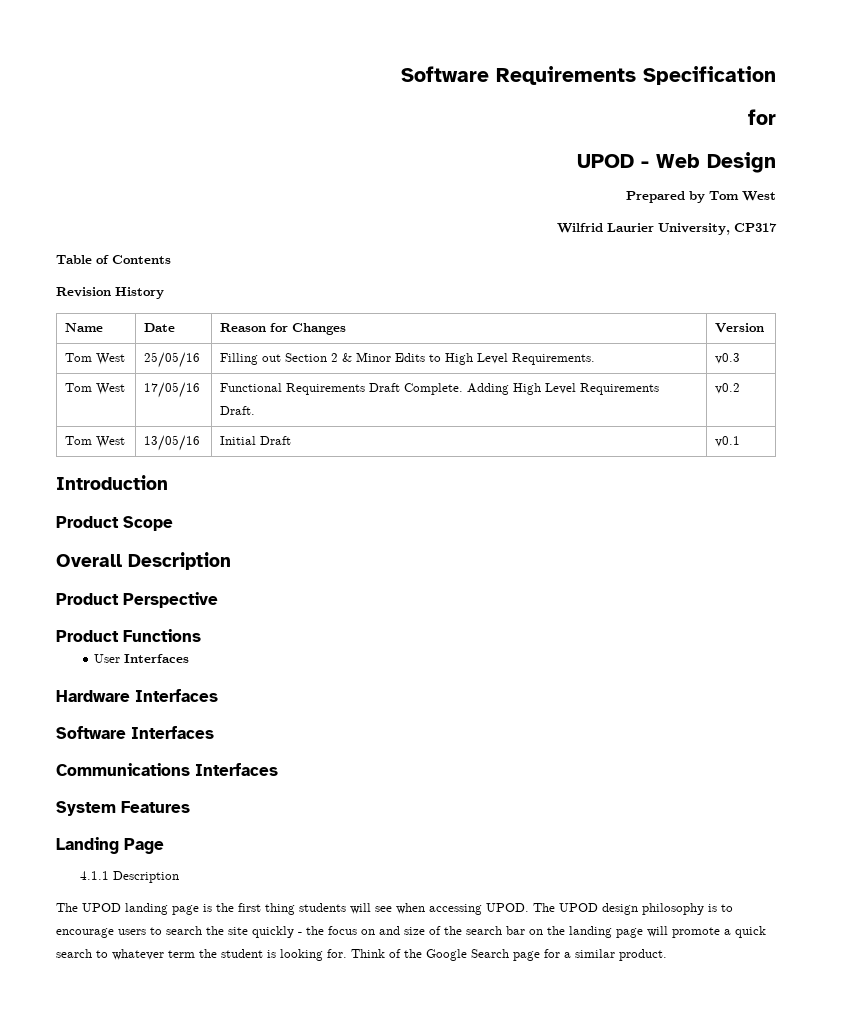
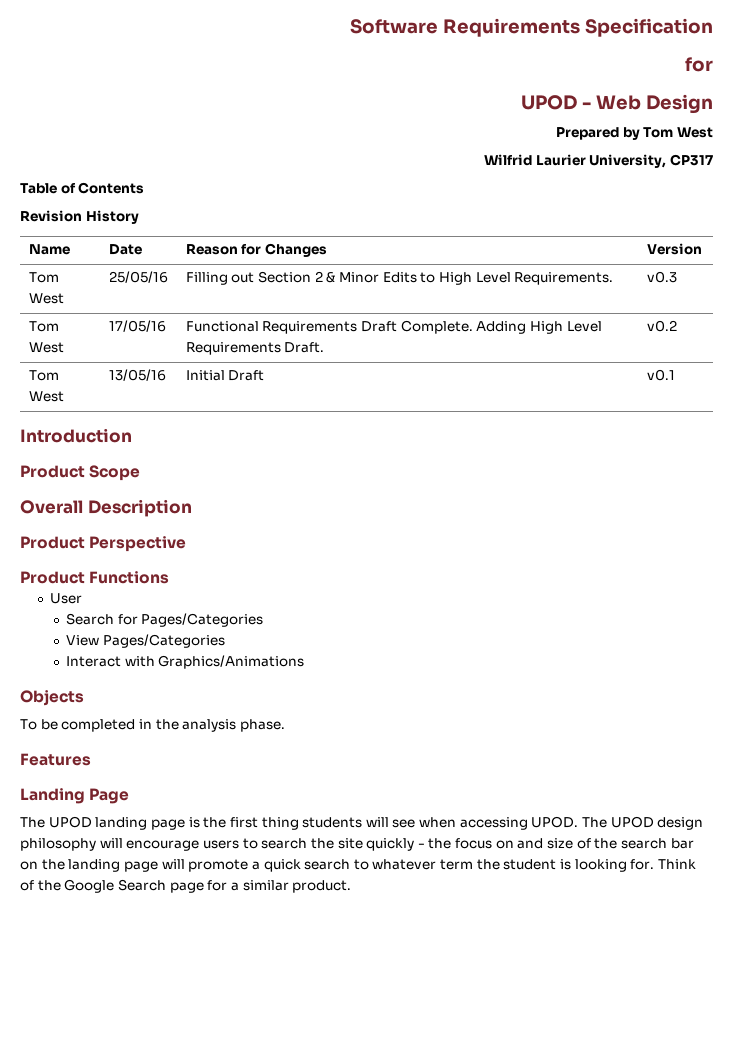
[124,654,190,663] [56,689,218,702] [56,726,214,739] [56,763,278,776] [56,801,116,816] Interfaces // Hardware Interfaces // Software Interfaces // Communications Interfaces // System -> [65,613,264,627] [65,634,225,648] [65,655,305,669] [20,690,84,706] [20,719,285,732] // Search for Pages/Categories // View Pages/Categories // Interact with Graphics/Animations // Objects // To be completed in the analysis phase. //
[79,871,179,883] // 4.1.1 Description -> (130, 796) none
[708,904,733,912] is to -> [99,838,123,848] will

